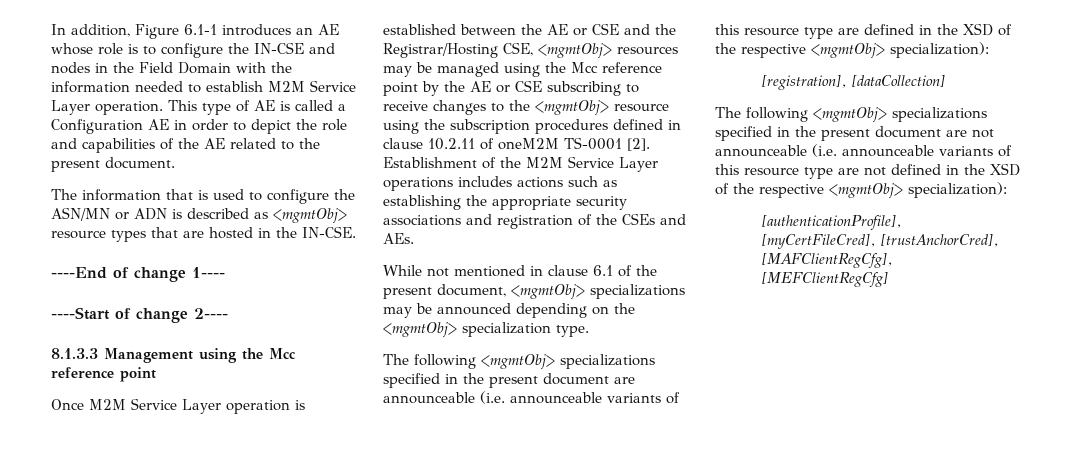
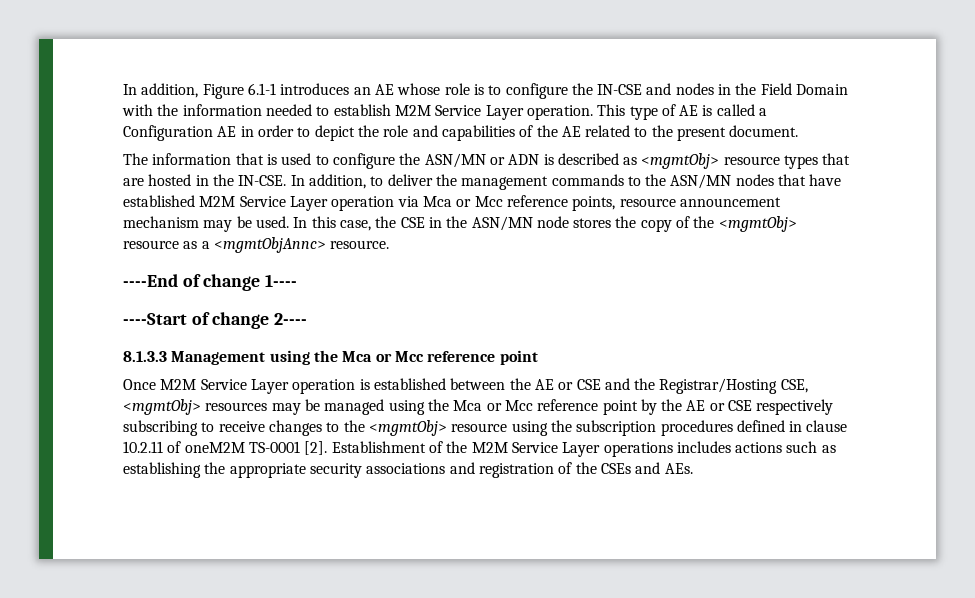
(356, 232) none -> [290,174,842,190] [123,195,781,211] [123,216,797,232] [123,237,390,253] In addition, to deliver the management commands to the ASN/MN nodes that have established M2M Service Layer operation via Mca or Mcc reference points, resource announcement mechanism may be used. In this case, the CSE in the ASN/MN node stores the copy of the <mgmtObj> resource as a <mgmtObjAnnc> resource.
(263, 354) none -> [342,351,392,362] Mca or
(566, 67) none -> [453,400,502,411] Mca or
(542, 86) none -> [756,399,834,415] respectively
[383,265,657,277] [383,284,685,299] [383,303,635,318] [383,322,589,337] [383,354,655,369] [383,373,635,388] [383,391,680,404] [715,23,1012,39] [715,42,989,58] [762,75,946,90] [715,107,987,122] [715,126,994,141] [715,144,1012,157] [715,163,1020,179] [715,182,1007,198] [762,215,903,230] [762,234,1000,249] [762,253,894,268] [762,272,889,287] // While not mentioned in clause 6.1 of the present document, <mgmtObj> specializations may be announced depending on the <mgmtObj> specialization type. // The following <mgmtObj> specializations specified in the present document are announceable (i.e. announceable variants of this resource type are defined in the XSD of the respective <mgmtObj> specialization): // [registration], [dataCollection] // The following <mgmtObj> specializations specified in the present document are not announceable (i.e. announceable variants of this resource type are not defined in the XSD of the respective <mgmtObj> specialization): // [authenticationProfile], [myCertFileCred], [trustAnchorCred], [MAFClientRegCfg], [MEFClientRegCfg] -> (693, 468) none

